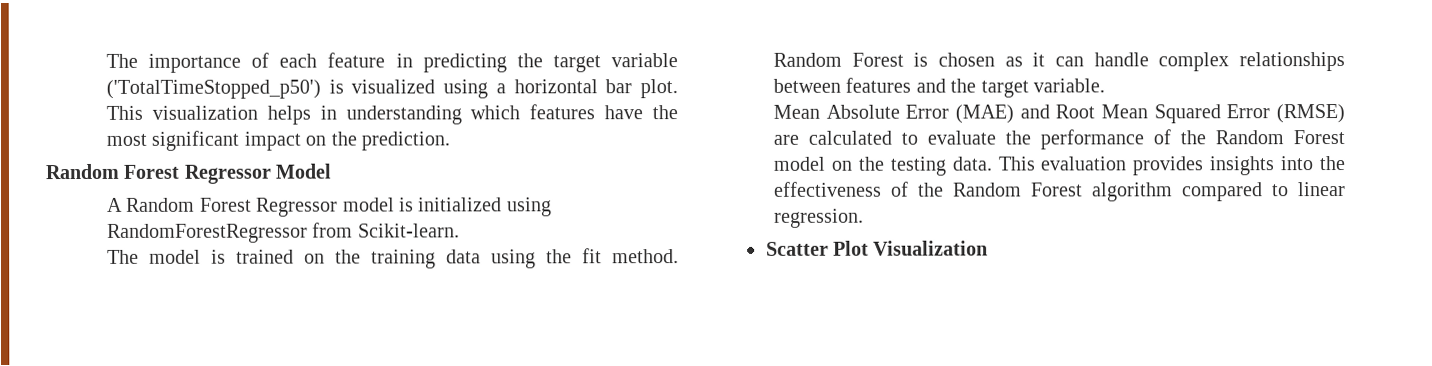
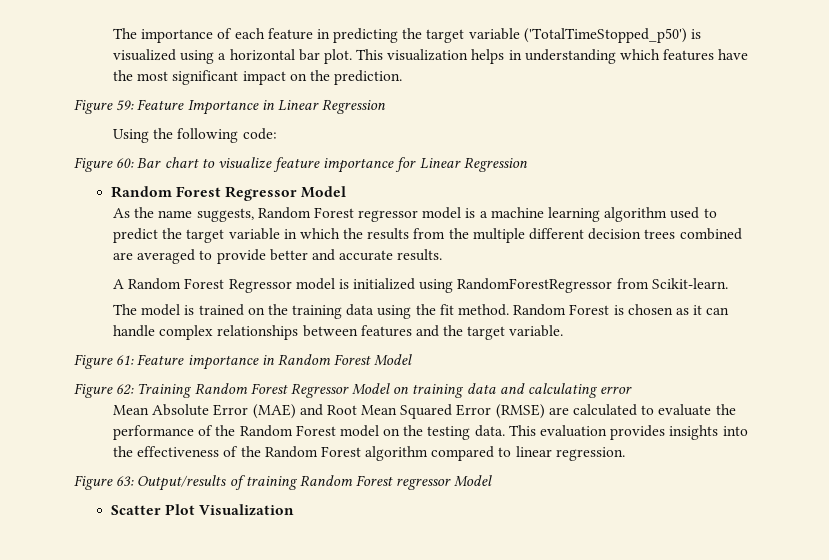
[45,163,332,184] Random Forest Regressor Model -> [74,99,387,115] [112,128,277,143] [74,157,528,173] [110,186,347,201] [112,207,717,222] [112,228,742,243] [112,249,443,264] Figure 59: Feature Importance in Linear Regression // Using the following code: // Figure 60: Bar chart to visualize feature importance for Linear Regression // Random Forest Regressor Model // As the name suggests, Random Forest regressor model is a machine learning algorithm used to predict the target variable in which the results from the multiple different decision trees combined are averaged to provide better and accurate results.
(1105, 85) none -> [74,354,413,370] [74,383,633,398] // Figure 61: Feature importance in Random Forest Model // Figure 62: Training Random Forest Regressor Model on training data and calculating error
(864, 218) none -> [74,475,493,491] // Figure 63: Output/results of training Random Forest regressor Model

